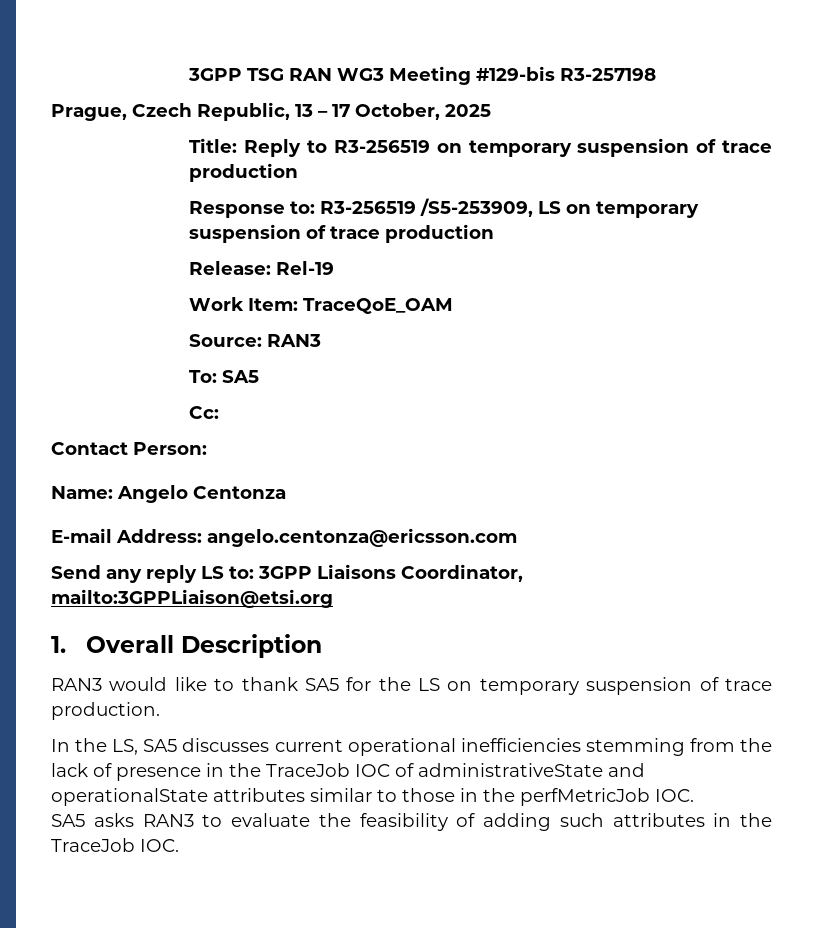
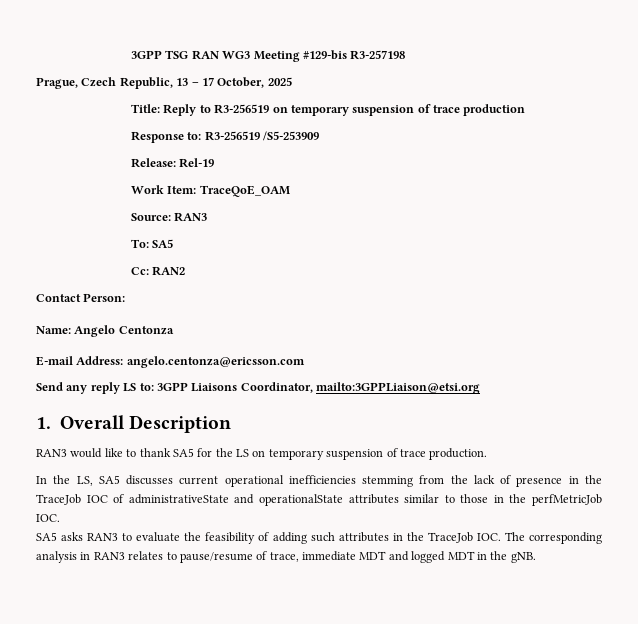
[420,198,700,218] [189,224,495,243] /S5-253909, LS on temporary suspension of trace production -> [263,131,320,141] /S5-253909
(220, 412) none -> [152,266,186,276] RAN2
(179, 845) none -> [504,532,602,544] [36,551,536,563] The corresponding analysis in RAN3 relates to pause/resume of trace, immediate MDT and logged MDT in the gNB.

